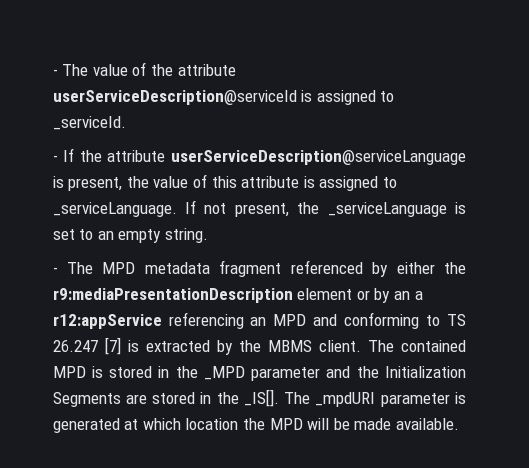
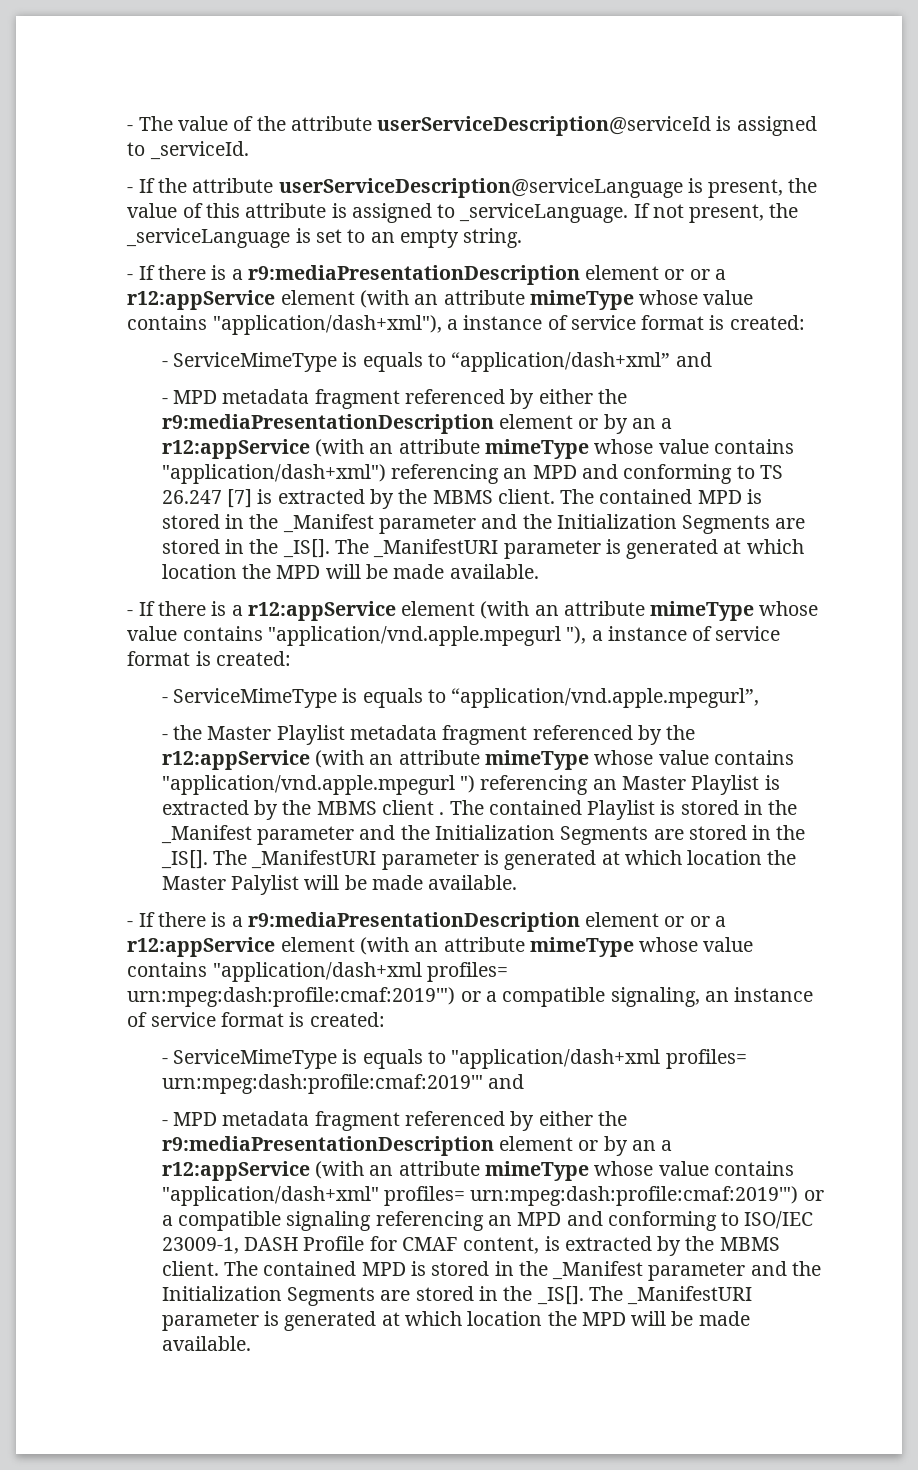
[67,262,94,274] The -> [138,265,726,285] [127,290,754,310] [127,315,805,335] [161,352,712,372] [161,398,168,404] If there is a r9:mediaPresentationDescription element or or a r12:appService element (with an attribute mimeType whose value contains "application/dash+xml"), a instance of service format is created: // - ServiceMimeType is equals to “application/dash+xml” and // -
(162, 321) none -> [315,439,794,459] [161,464,386,484] (with an attribute mimeType whose value contains "application/dash+xml")
[203,366,245,380] _MPD -> [282,514,374,533] _Manifest
[315,392,376,407] _mpdURI -> [373,539,499,558] _ManifestURI
(459, 424) none -> [127,601,819,621] [127,626,781,646] [127,651,291,666] [161,688,760,708] [161,725,696,745] [161,750,794,770] [161,775,780,795] [161,800,798,820] [160,825,806,845] [160,850,797,870] [161,875,518,895] [127,912,726,932] [127,937,754,957] [127,962,508,982] [127,987,814,1007] [127,1012,385,1027] [161,1049,747,1069] [161,1074,525,1094] [161,1111,627,1131] [161,1136,673,1156] [161,1161,794,1181] [161,1186,824,1206] [161,1211,814,1231] [161,1236,780,1256] [161,1261,821,1281] [161,1286,753,1306] [161,1311,750,1331] [161,1336,251,1351] // - If there is a r12:appService element (with an attribute mimeType whose value contains "application/vnd.apple.mpegurl "), a instance of service format is created: // - ServiceMimeType is equals to “application/vnd.apple.mpegurl”, // - the Master Playlist metadata fragment referenced by the r12:appService (with an attribute mimeType whose value contains "application/vnd.apple.mpegurl ") referencing an Master Playlist is extracted by the MBMS client . The contained Playlist is stored in the _Manifest parameter and the Initialization Segments are stored in the _IS[]. The _ManifestURI parameter is generated at which location the Master Palylist will be made available. // - If there is a r9:mediaPresentationDescription element or or a r12:appService element (with an attribute mimeType whose value contains "application/dash+xml profiles= urn:mpeg:dash:profile:cmaf:2019'") or a compatible signaling, an instance of service format is created: // - ServiceMimeType is equals to "application/dash+xml profiles= urn:mpeg:dash:profile:cmaf:2019'" and // - MPD metadata fragment referenced by either the r9:mediaPresentationDescription element or by an a r12:appService (with an attribute mimeType whose value contains "application/dash+xml" profiles= urn:mpeg:dash:profile:cmaf:2019'") or a compatible signaling referencing an MPD and conforming to ISO/IEC 23009-1, DASH Profile for CMAF content, is extracted by the MBMS client. The contained MPD is stored in the _Manifest parameter and the Initialization Segments are stored in the _IS[]. The _ManifestURI parameter is generated at which location the MPD will be made available.

